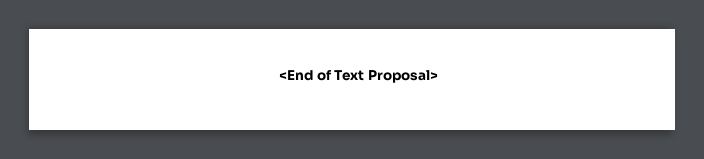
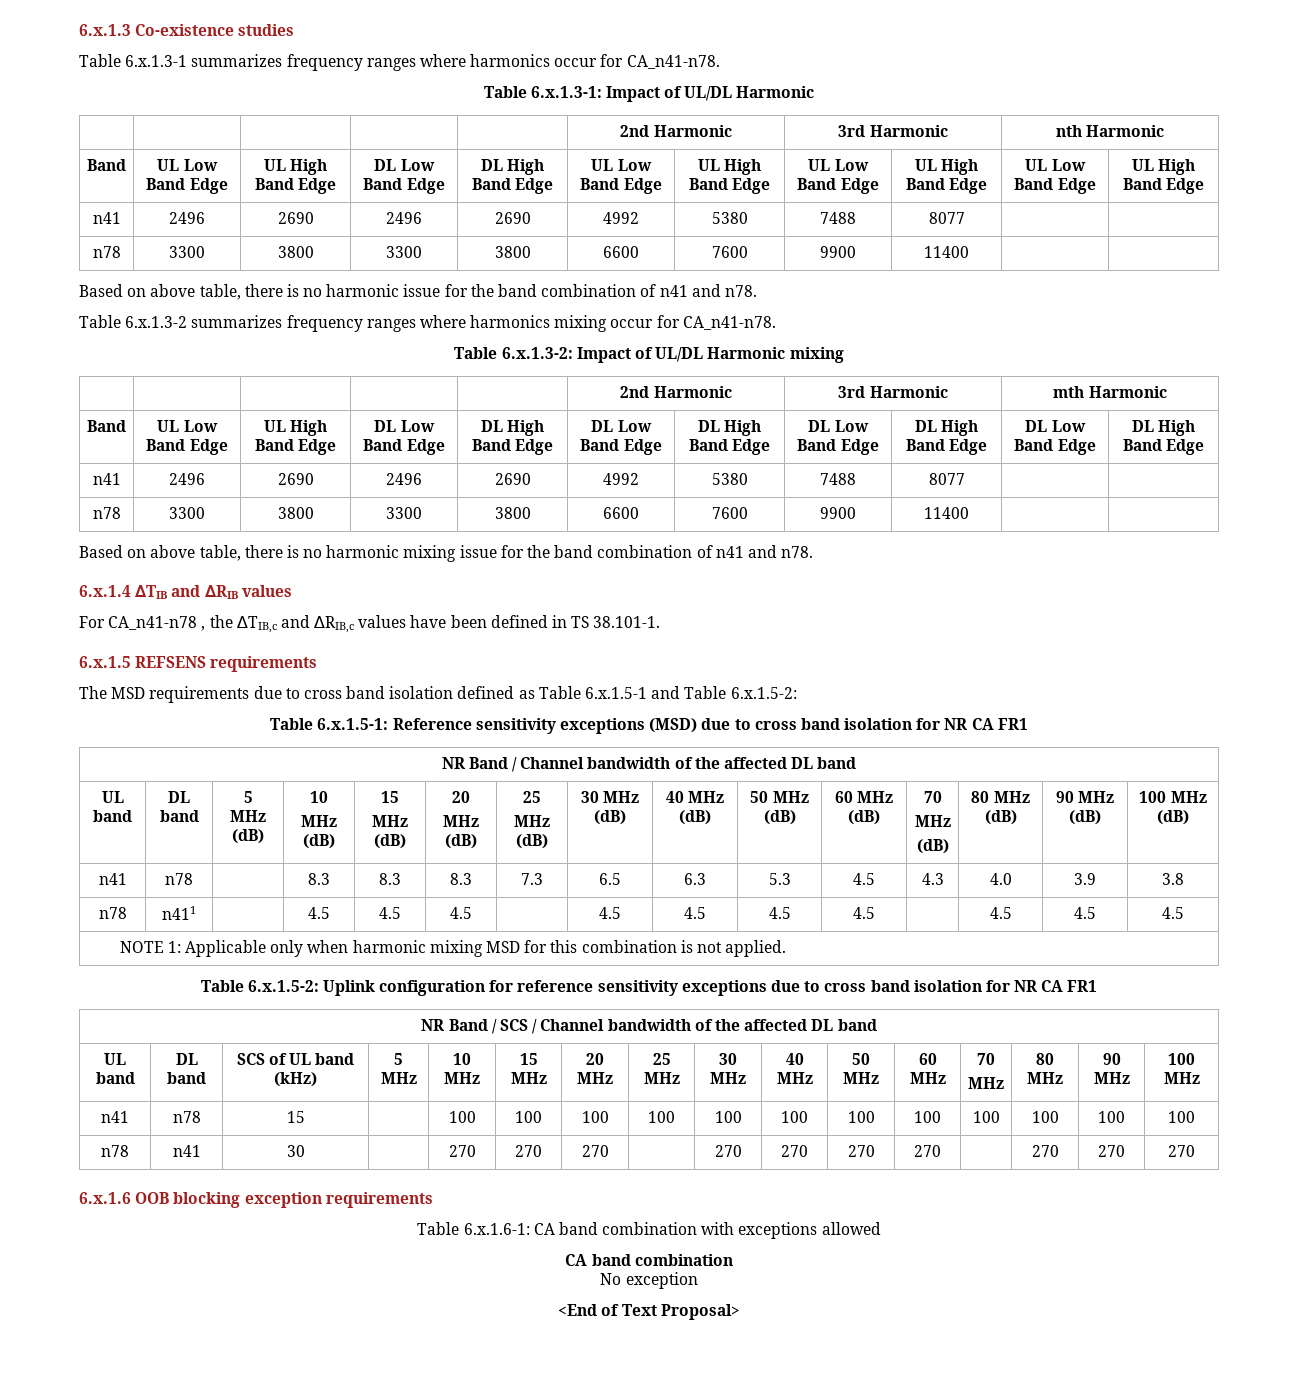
(279, 75) none -> [79,24,295,36] [79,54,720,71] [483,86,815,102] [620,125,732,137] [838,125,948,137] [1055,125,1165,137] [87,159,126,171] [157,159,218,171] [146,178,228,194] [263,159,328,175] [254,178,337,194] [374,159,435,171] [363,178,445,194] [480,159,545,175] [471,178,554,194] [591,159,652,171] [580,178,662,194] [697,159,762,175] [688,178,771,194] [808,159,869,171] [797,178,879,194] [914,159,979,175] [905,178,988,194] [1025,159,1086,171] [1014,178,1096,194] [1131,159,1196,175] [1122,178,1205,194] [92,212,121,224] [169,212,205,224] [277,212,314,224] [386,212,422,224] [494,212,531,224] [603,212,639,224] [711,212,748,224] [820,212,856,224] [928,212,965,224] [92,246,121,258] [169,246,205,258] [277,246,314,258] [386,246,422,258] [494,246,531,258] [603,246,639,258] [711,246,748,258] [820,246,856,258] [924,246,969,258] [79,284,757,300] [79,315,776,332] [454,347,844,363] [620,386,732,398] [838,386,948,398] [1053,386,1167,398] [87,420,126,432] [157,420,218,432] [146,439,228,455] [263,420,328,436] [254,439,337,455] [374,420,435,432] [363,439,445,455] [480,420,545,436] [471,439,554,455] [591,420,652,432] [580,439,662,455] [697,420,762,436] [688,439,771,455] [808,420,869,432] [797,439,879,455] [914,420,979,436] [905,439,988,455] [1025,420,1086,432] [1014,439,1096,455] [1131,420,1196,436] [1122,439,1205,455] [92,473,121,485] [169,473,205,485] [277,473,314,485] [386,473,422,485] [494,473,531,485] [603,473,639,485] [711,473,748,485] [820,473,856,485] [928,473,965,485] [92,507,121,519] [169,507,205,519] [277,507,314,519] [386,507,422,519] [494,507,531,519] [603,507,639,519] [711,507,748,519] [820,507,856,519] [924,507,969,519] [79,545,814,562] [79,585,292,599] [79,615,661,633] [79,656,318,672] [79,686,797,703] [270,718,1028,734] [441,757,857,772] [101,791,124,803] [93,810,132,822] [168,791,190,803] [159,810,199,822] [243,791,253,803] [230,810,266,822] [232,829,264,844] [310,791,328,803] [301,815,337,827] [303,834,335,849] [381,791,399,803] [372,815,408,827] [374,834,406,849] [452,791,470,803] [443,815,479,827] [445,834,477,849] [523,791,541,803] [514,815,550,827] [516,834,548,849] [580,791,640,803] [594,810,626,825] [665,791,725,803] [679,810,711,825] [750,791,809,803] [763,810,796,825] [834,791,894,803] [848,810,880,825] [923,791,942,803] [914,815,951,827] [916,839,949,854] [971,791,1030,803] [984,810,1017,825] [1055,791,1115,803] [1069,810,1101,825] [1139,791,1207,803] [1157,810,1189,825] [98,873,127,885] [165,873,193,885] [308,873,330,885] [379,873,401,885] [450,873,472,885] [521,873,543,885] [599,873,621,885] [684,873,706,885] [768,873,791,885] [853,873,875,885] [921,873,944,885] [989,873,1012,885] [1074,873,1096,885] [1162,873,1184,885] [98,907,127,919] [162,906,196,920] [308,907,330,919] [379,907,401,919] [450,907,472,919] [599,907,621,919] [684,907,706,919] [768,907,791,919] [853,907,875,919] [989,907,1012,919] [1074,907,1096,919] [1162,907,1184,919] [119,940,787,957] [200,980,1098,996] [421,1019,877,1034] [104,1053,126,1065] [95,1072,135,1084] [175,1053,198,1065] [167,1072,206,1084] [236,1053,355,1065] [274,1072,317,1087] [394,1053,403,1065] [380,1072,417,1084] [453,1053,471,1065] [444,1072,480,1084] [519,1053,538,1065] [510,1072,547,1084] [586,1053,604,1065] [577,1072,613,1084] [652,1053,671,1065] [643,1072,680,1084] [719,1053,737,1065] [710,1072,746,1084] [785,1053,804,1065] [776,1072,813,1084] [852,1053,870,1065] [843,1072,879,1084] [918,1053,937,1065] [909,1072,946,1084] [977,1053,995,1065] [968,1077,1004,1089] [1036,1053,1054,1065] [1027,1072,1063,1084] [1102,1053,1121,1065] [1093,1072,1130,1084] [1168,1053,1195,1065] [1163,1072,1200,1084] [101,1111,129,1123] [172,1111,201,1123] [286,1111,305,1123] [448,1111,476,1123] [515,1111,542,1123] [581,1111,609,1123] [648,1111,675,1123] [714,1111,742,1123] [781,1111,808,1123] [847,1111,875,1123] [914,1111,941,1123] [972,1111,1000,1123] [1031,1111,1059,1123] [1098,1111,1125,1123] [1168,1111,1195,1123] [101,1145,129,1157] [172,1145,201,1157] [286,1145,305,1157] [448,1145,476,1157] [515,1145,542,1157] [581,1145,609,1157] [714,1145,742,1157] [781,1145,808,1157] [847,1145,875,1157] [914,1145,941,1157] [1031,1145,1059,1157] [1098,1145,1125,1157] [1168,1145,1195,1157] [79,1192,433,1208] [417,1222,881,1239] [565,1254,733,1266] [600,1272,698,1289] 6.x.1.3 Co-existence studies // Table 6.x.1.3-1 summarizes frequency ranges where harmonics occur for CA_n41-n78. // Table 6.x.1.3-1: Impact of UL/DL Harmonic // | | | | | 2nd Harmonic | 3rd Harmonic | nth Harmonic // Band | UL Low Band Edge | UL High Band Edge | DL Low Band Edge | DL High Band Edge | UL Low Band Edge | UL High Band Edge | UL Low Band Edge | UL High Band Edge | UL Low Band Edge | UL High Band Edge // n41 | 2496 | 2690 | 2496 | 2690 | 4992 | 5380 | 7488 | 8077 | | // n78 | 3300 | 3800 | 3300 | 3800 | 6600 | 7600 | 9900 | 11400 | | // Based on above table, there is no harmonic issue for the band combination of n41 and n78. // Table 6.x.1.3-2 summarizes frequency ranges where harmonics mixing occur for CA_n41-n78. // Table 6.x.1.3-2: Impact of UL/DL Harmonic mixing // | | | | | 2nd Harmonic | 3rd Harmonic | mth Harmonic // Band | UL Low Band Edge | UL High Band Edge | DL Low Band Edge | DL High Band Edge | DL Low Band Edge | DL High Band Edge | DL Low Band Edge | DL High Band Edge | DL Low Band Edge | DL High Band Edge // n41 | 2496 | 2690 | 2496 | 2690 | 4992 | 5380 | 7488 | 8077 | | // n78 | 3300 | 3800 | 3300 | 3800 | 6600 | 7600 | 9900 | 11400 | | // Based on above table, there is no harmonic mixing issue for the band combination of n41 and n78. // 6.x.1.4 ∆TIB and ∆RIB values // For CA_n41-n78 , the ∆TIB,c and ∆RIB,c values have been defined in TS 38.101-1. // 6.x.1.5 REFSENS requirements // The MSD requirements due to cross band isolation defined as Table 6.x.1.5-1 and Table 6.x.1.5-2: // Table 6.x.1.5-1: Reference sensitivity exceptions (MSD) due to cross band isolation for NR CA FR1 // NR Band / Channel bandwidth of the affected DL band // UL band | DL band | 5 // MHz (dB) | 10 // MHz (dB) | 15 // MHz (dB) | 20 // MHz (dB) | 25 // MHz (dB) | 30 MHz (dB) | 40 MHz (dB) | 50 MHz (dB) | 60 MHz (dB) | 70 // MHz // (dB) | 80 MHz (dB) | 90 MHz (dB) | 100 MHz (dB) // n41 | n78 | | 8.3 | 8.3 | 8.3 | 7.3 | 6.5 | 6.3 | 5.3 | 4.5 | 4.3 | 4.0 | 3.9 | 3.8 // n78 | n411 | | 4.5 | 4.5 | 4.5 | | 4.5 | 4.5 | 4.5 | 4.5 | | 4.5 | 4.5 | 4.5 // NOTE 1: Applicable only when harmonic mixing MSD for this combination is not applied. // Table 6.x.1.5-2: Uplink configuration for reference sensitivity exceptions due to cross band isolation for NR CA FR1 // NR Band / SCS / Channel bandwidth of the affected DL band // UL band | DL band | SCS of UL band (kHz) | 5 MHz | 10 MHz | 15 MHz | 20 MHz | 25 MHz | 30 MHz | 40 MHz | 50 MHz | 60 MHz | 70 // MHz | 80 MHz | 90 MHz | 100 MHz // n41 | n78 | 15 | | 100 | 100 | 100 | 100 | 100 | 100 | 100 | 100 | 100 | 100 | 100 | 100 // n78 | n41 | 30 | | 270 | 270 | 270 | | 270 | 270 | 270 | 270 | | 270 | 270 | 270 // 6.x.1.6 OOB blocking exception requirements // Table 6.x.1.6-1: CA band combination with exceptions allowed // CA band combination // No exception //

